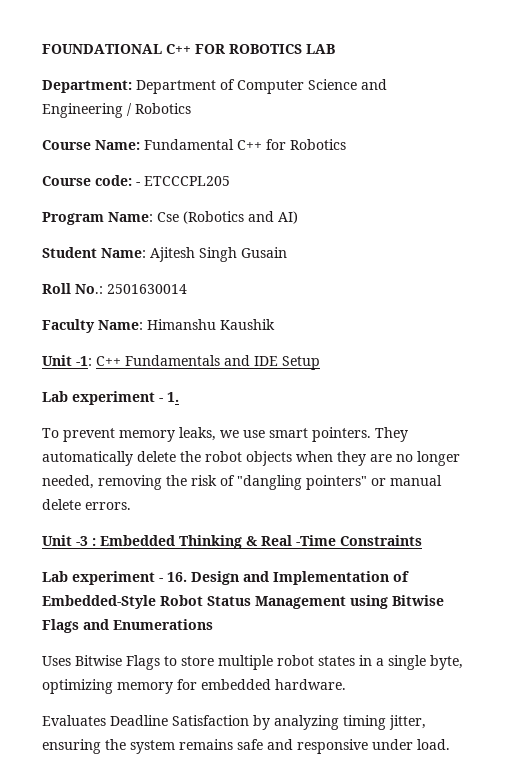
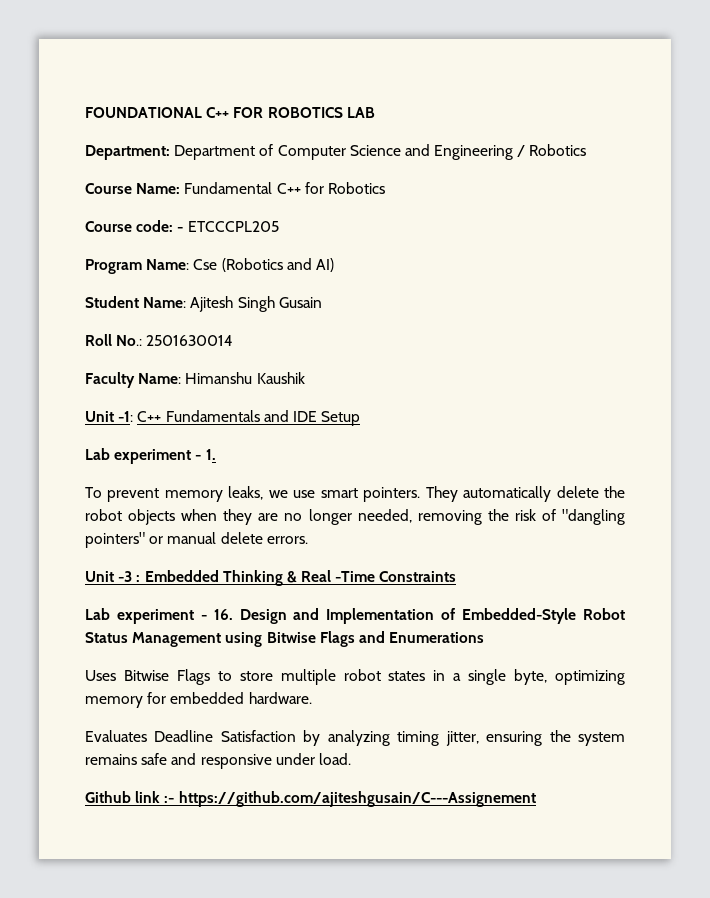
(450, 744) none -> [85,791,536,807] // Github link :- https://github.com/ajiteshgusain/C---Assignement

